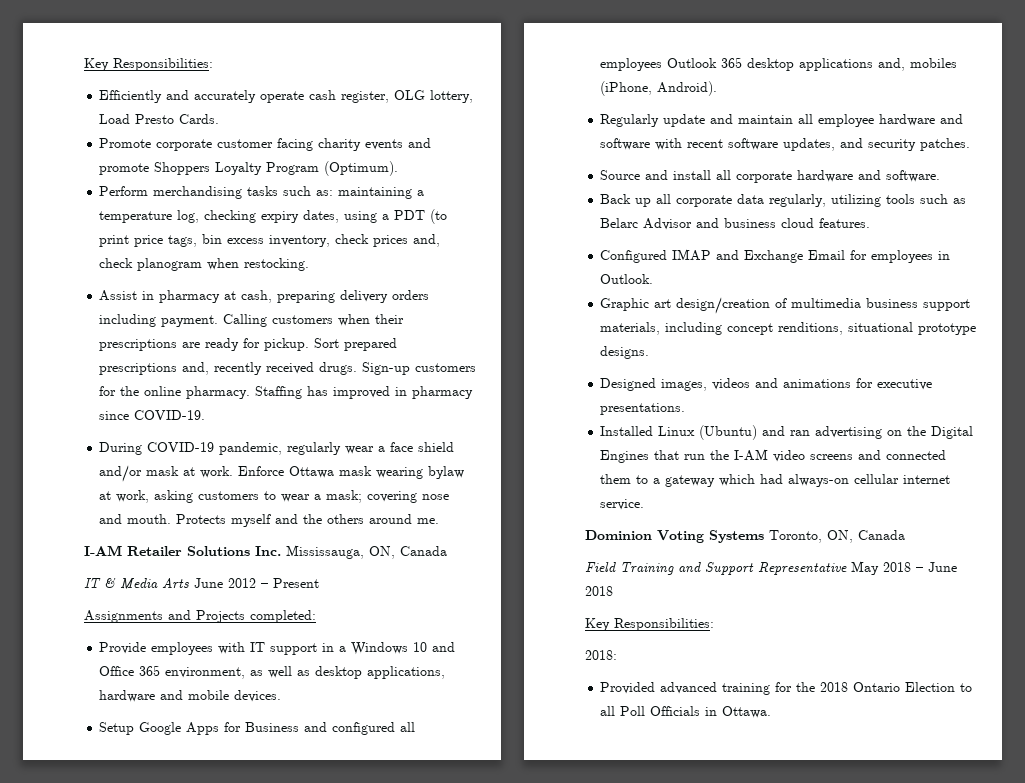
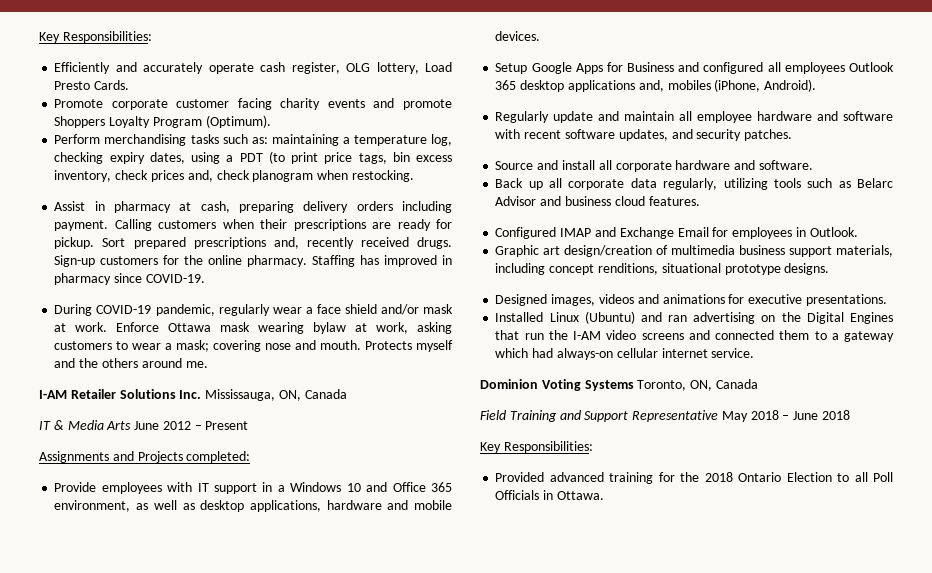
[585,650,617,660] // 2018: -> (593, 447) none

